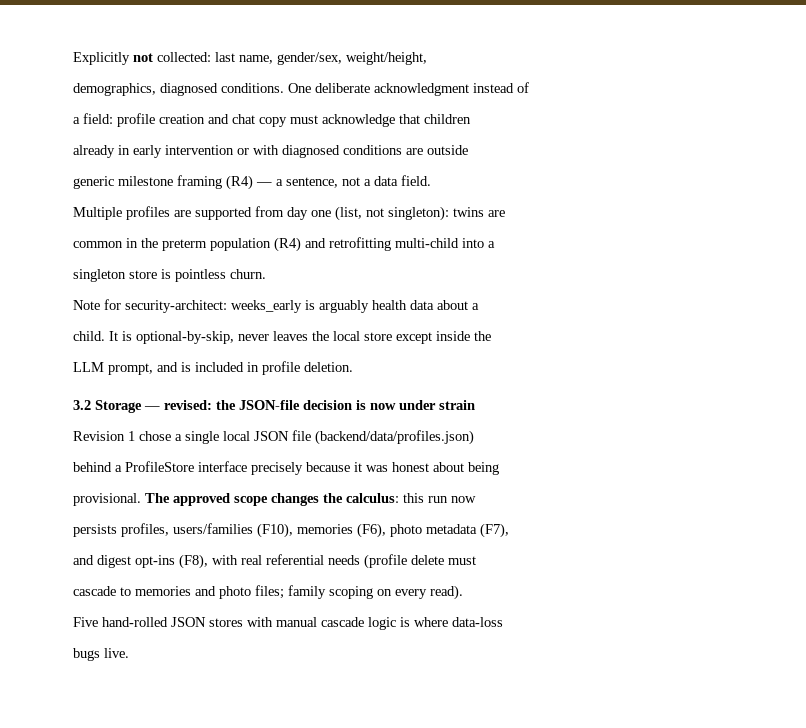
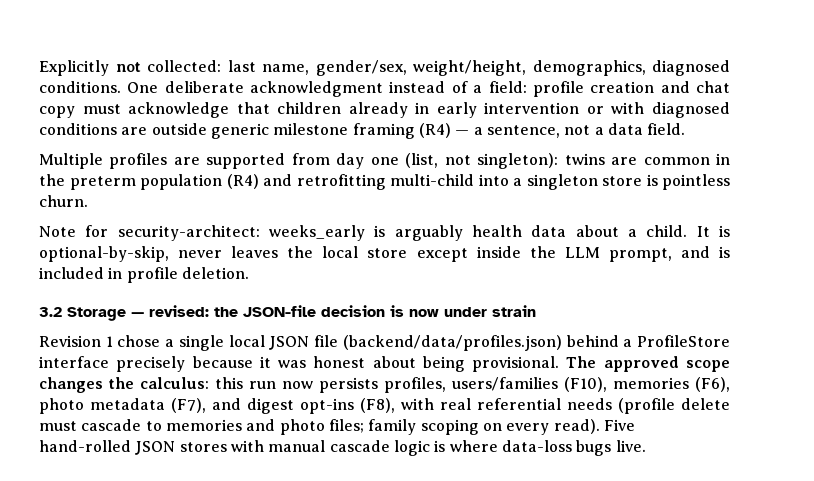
(427, 58) // -> (526, 68) none
(529, 87) // -> (468, 87) none
(471, 119) // -> (342, 108) none
(468, 150) // -> (207, 129) none
(505, 213) // -> (638, 161) none
(495, 244) // -> (522, 182) none
(479, 306) // -> (637, 233) none
(491, 336) // -> (556, 252) none
(474, 437) // -> (562, 343) none
(499, 468) // -> (465, 364) none
(476, 499) // -> (313, 385) none
(509, 530) // -> (206, 405) none
(476, 560) // -> (77, 426) none
(463, 592) // -> (600, 426) none
(503, 622) // -> (572, 446) none

